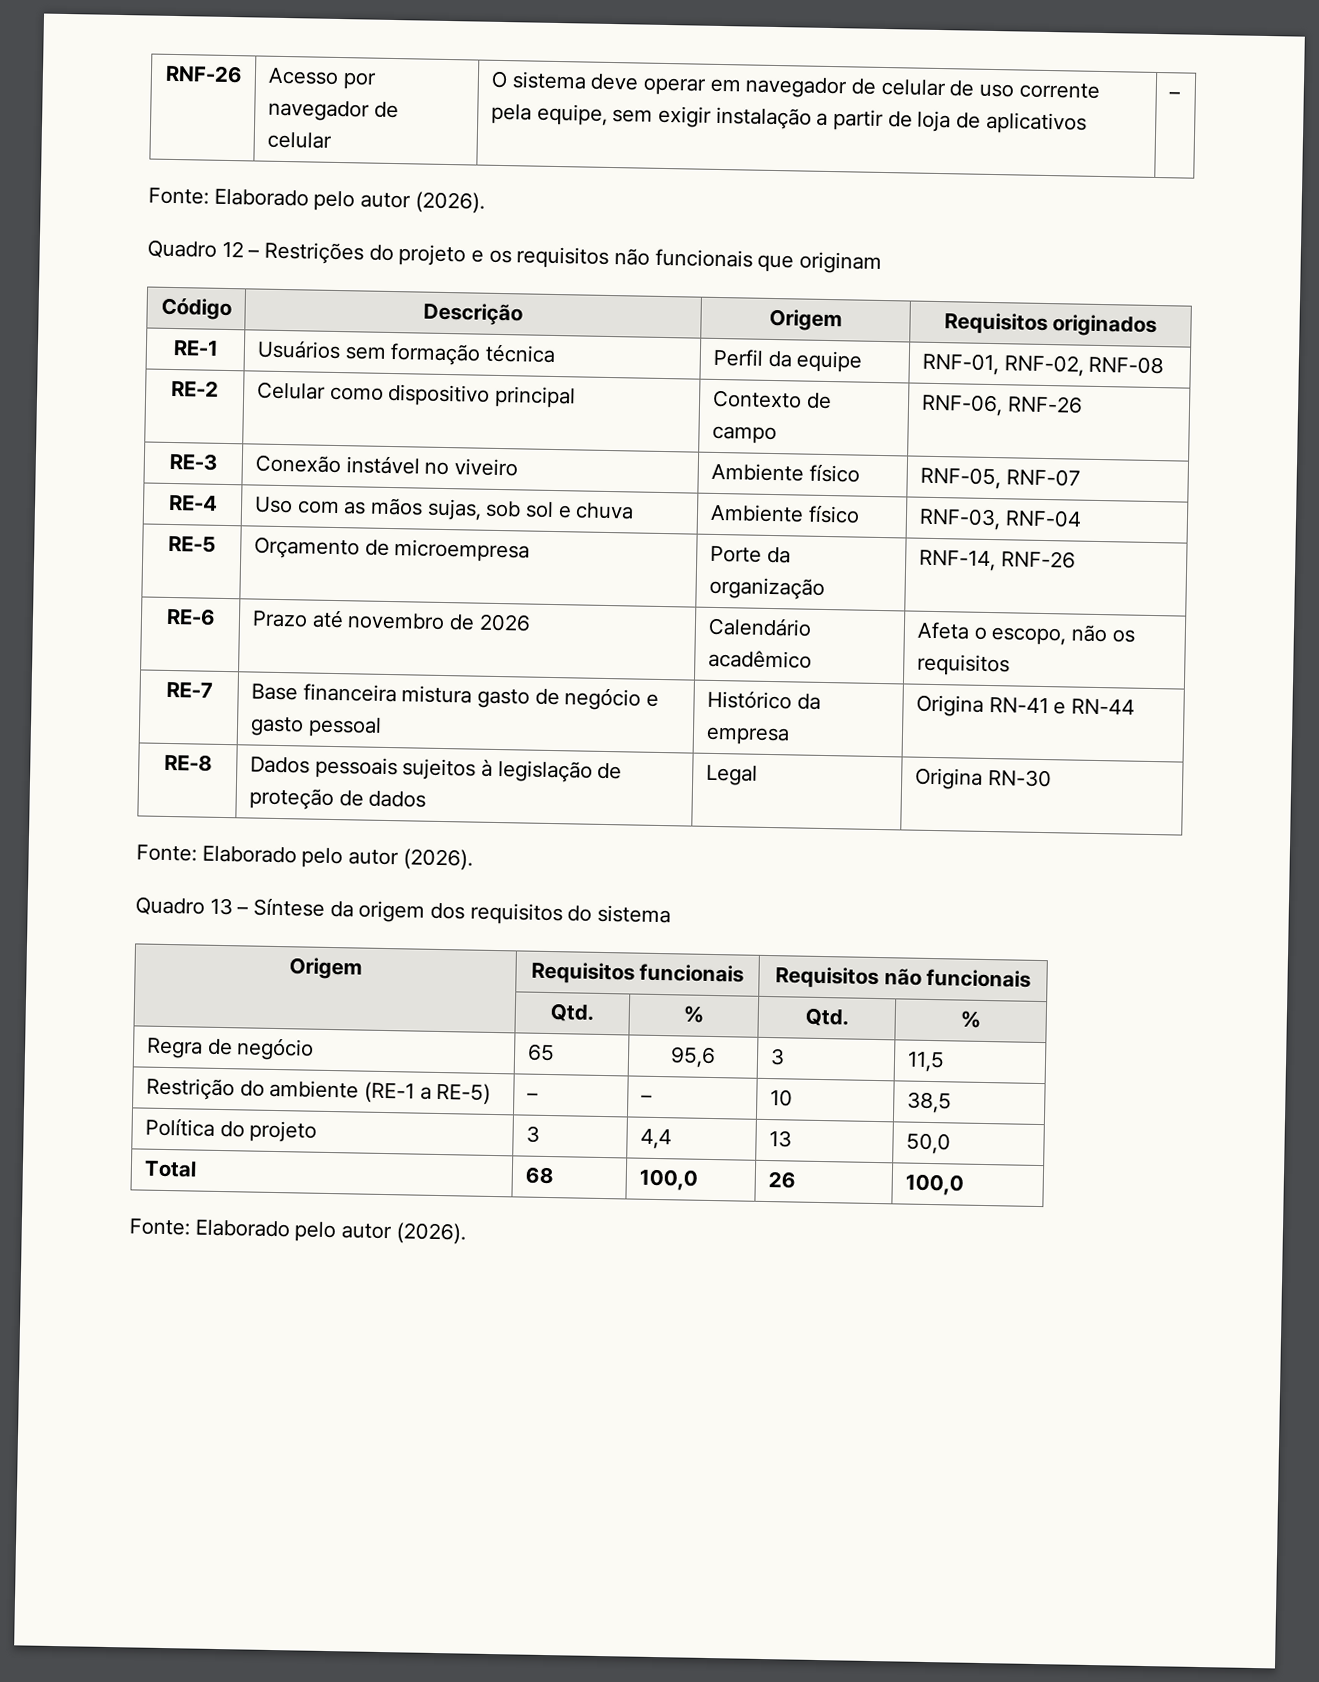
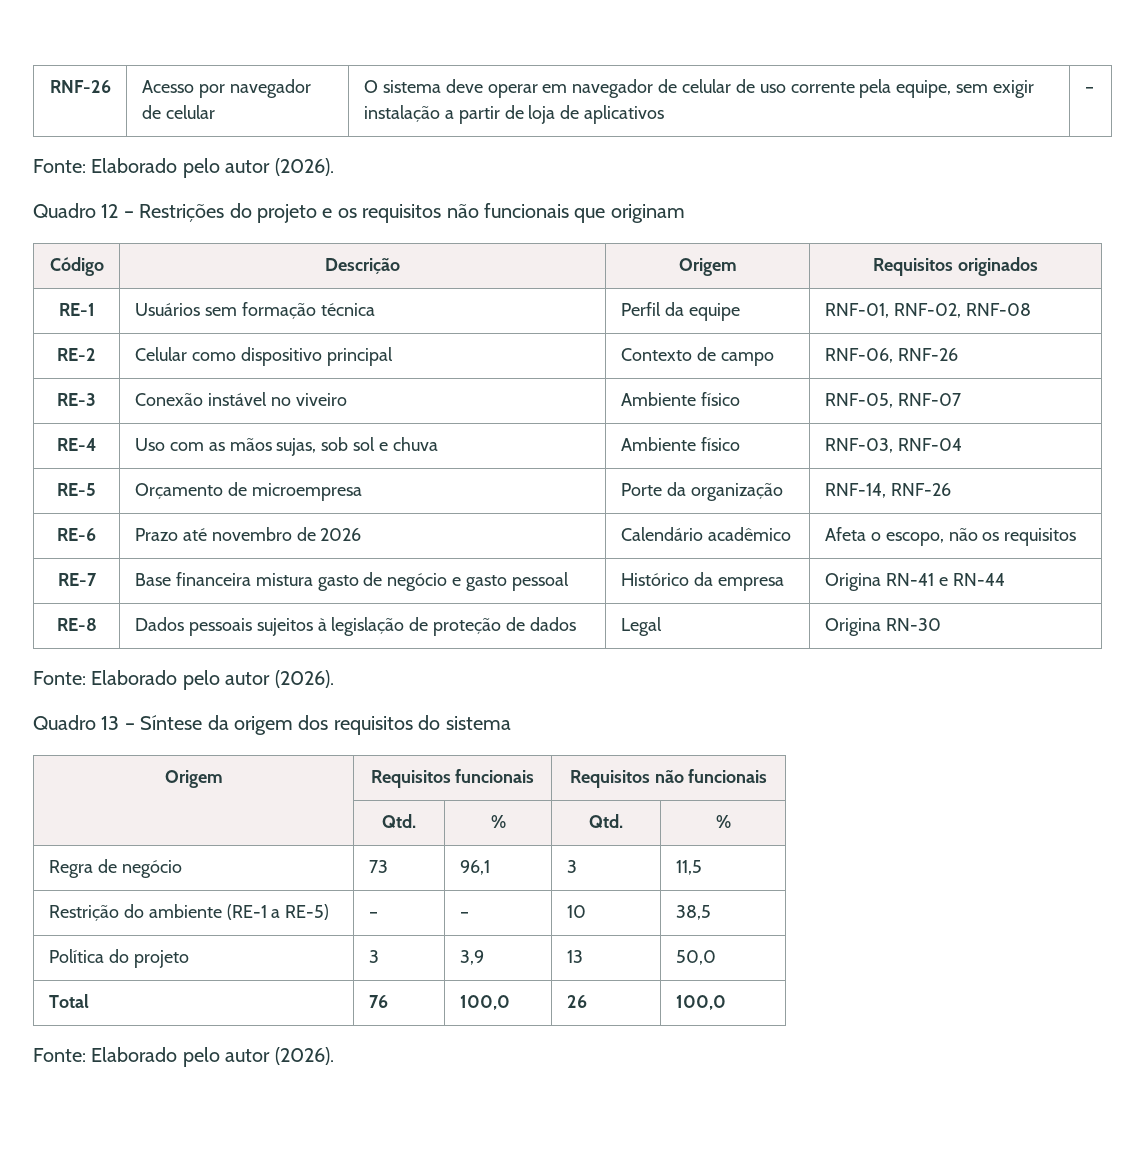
[526,1043,555,1062] [670,1046,716,1069] 65 | 95,6 -> [368,860,388,873] [459,860,490,875] 73 | 96,1
[639,1128,672,1150] 4,4 -> [459,950,484,965] 3,9
[524,1166,555,1185] 68 -> [368,995,388,1008] 76

